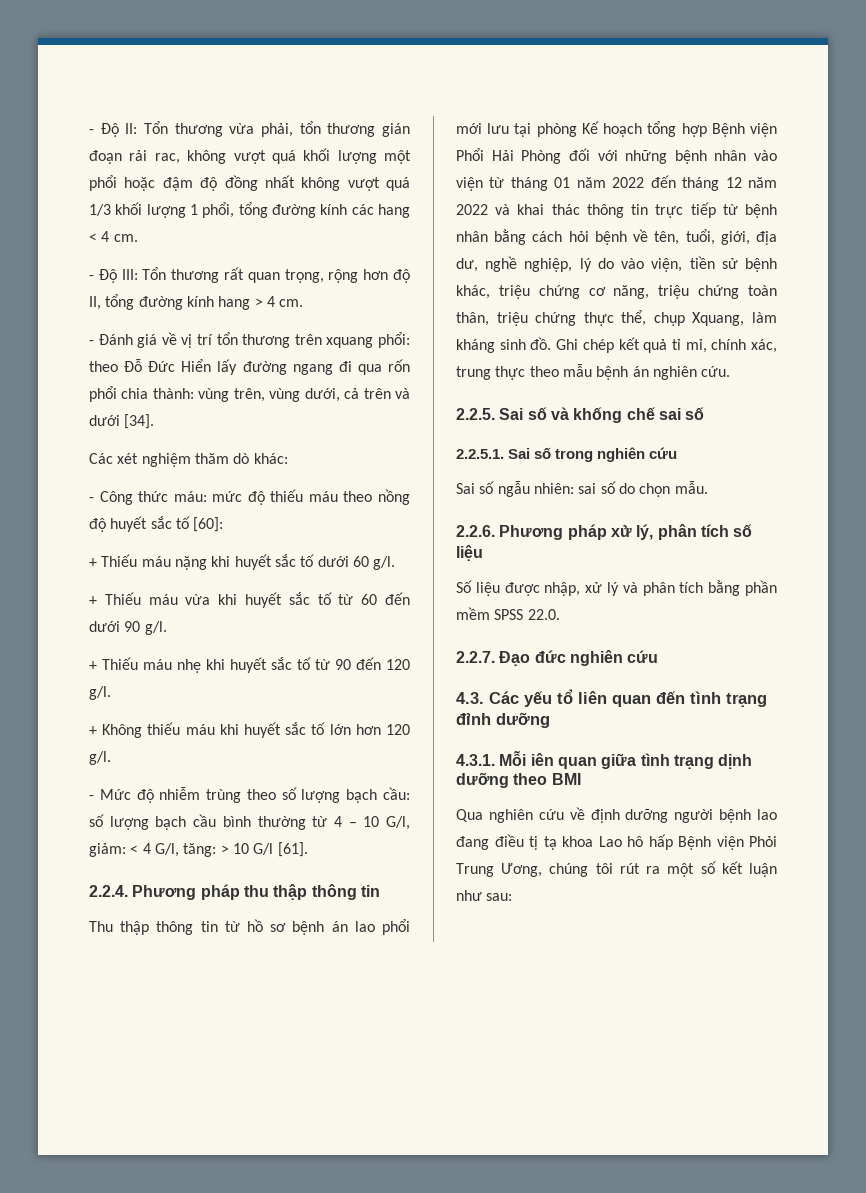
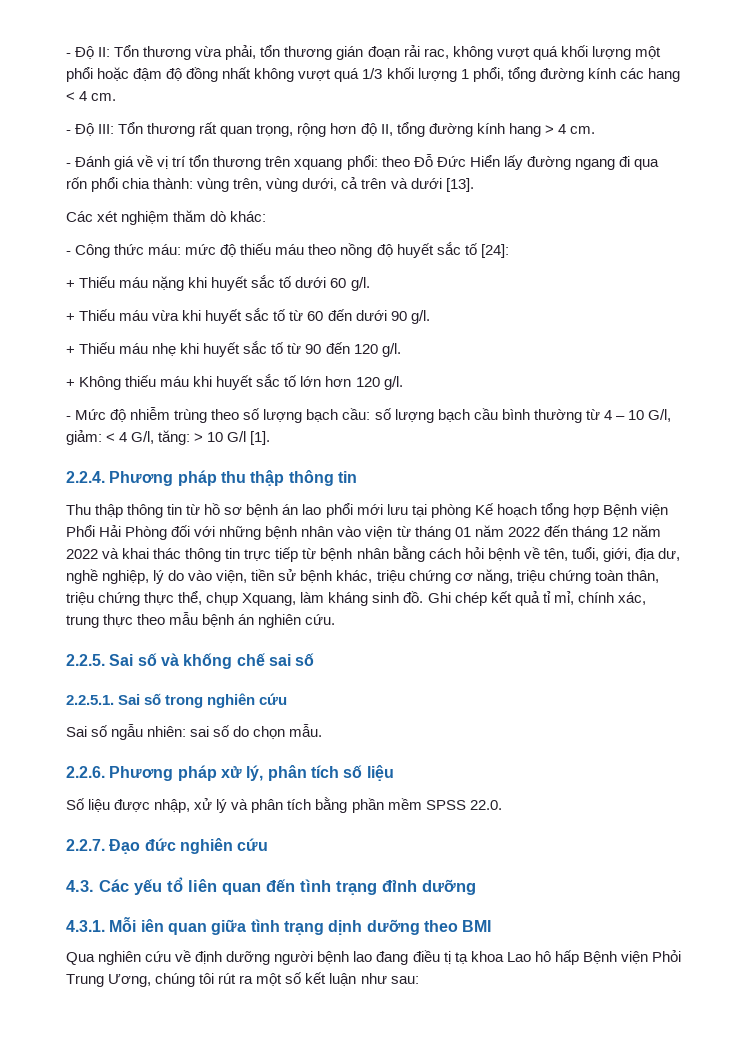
[124,414,155,429] [34]. -> [445,178,474,192] [13].
[193,517,224,532] [60]: -> [480,244,509,258] [24]:
[277,842,308,857] [61]. -> [250,431,271,445] [1].

